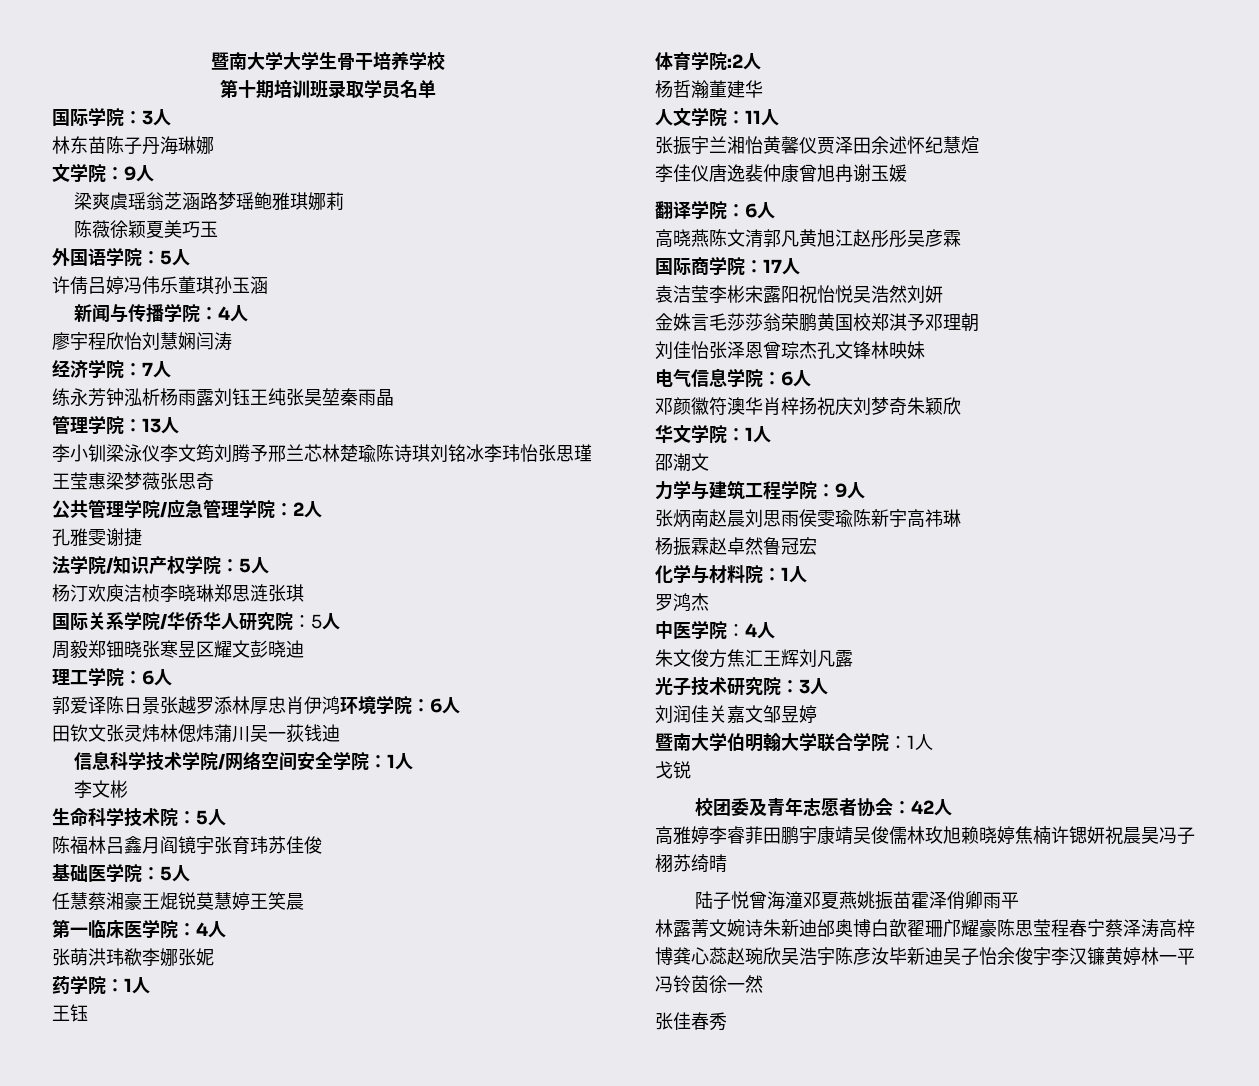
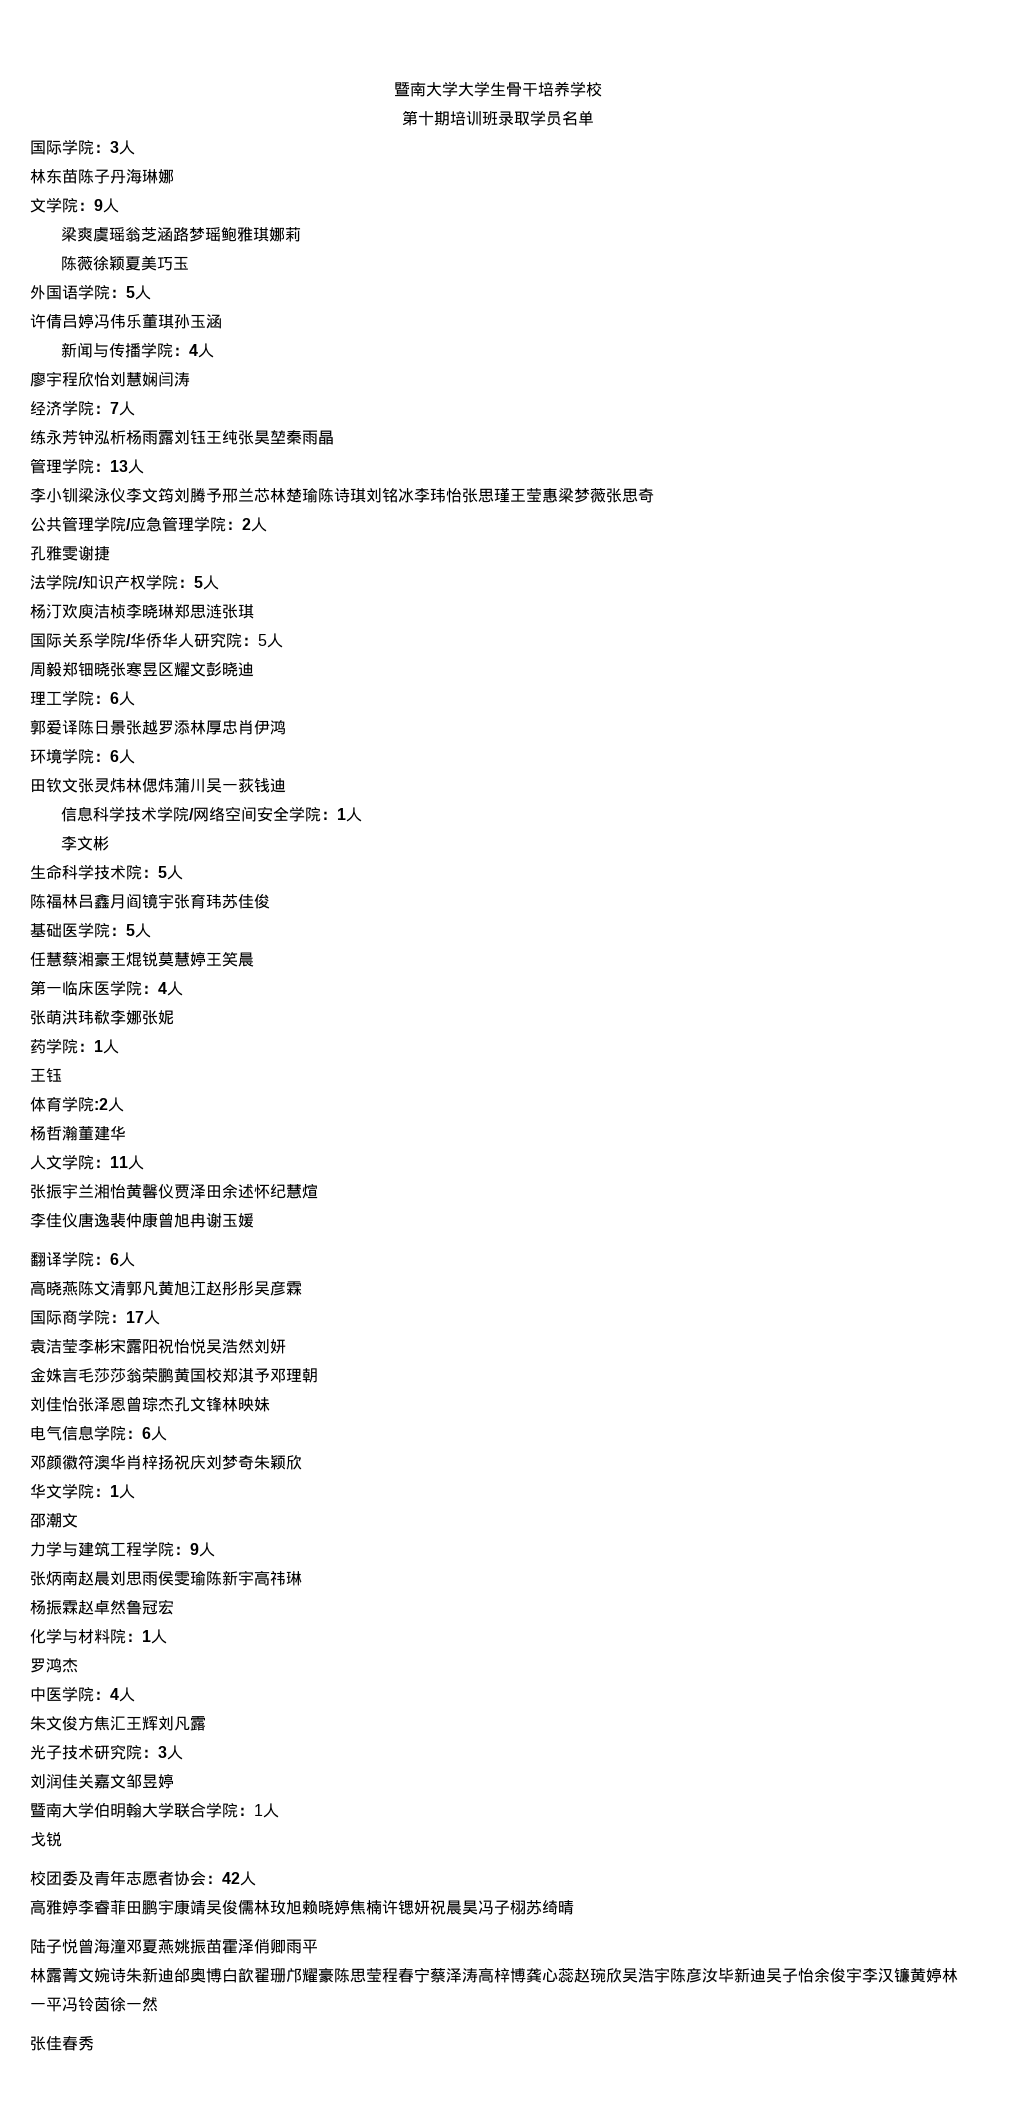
(340, 705) none -> (286, 727) //

